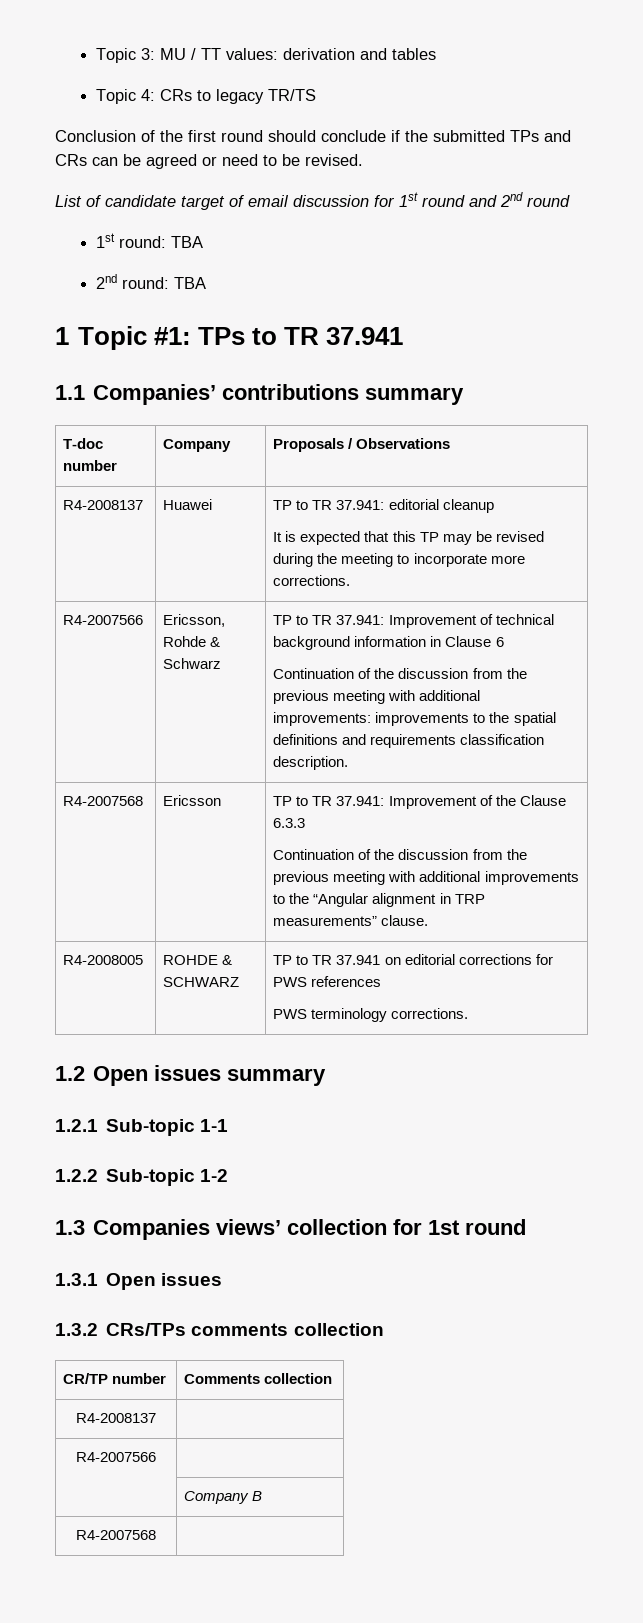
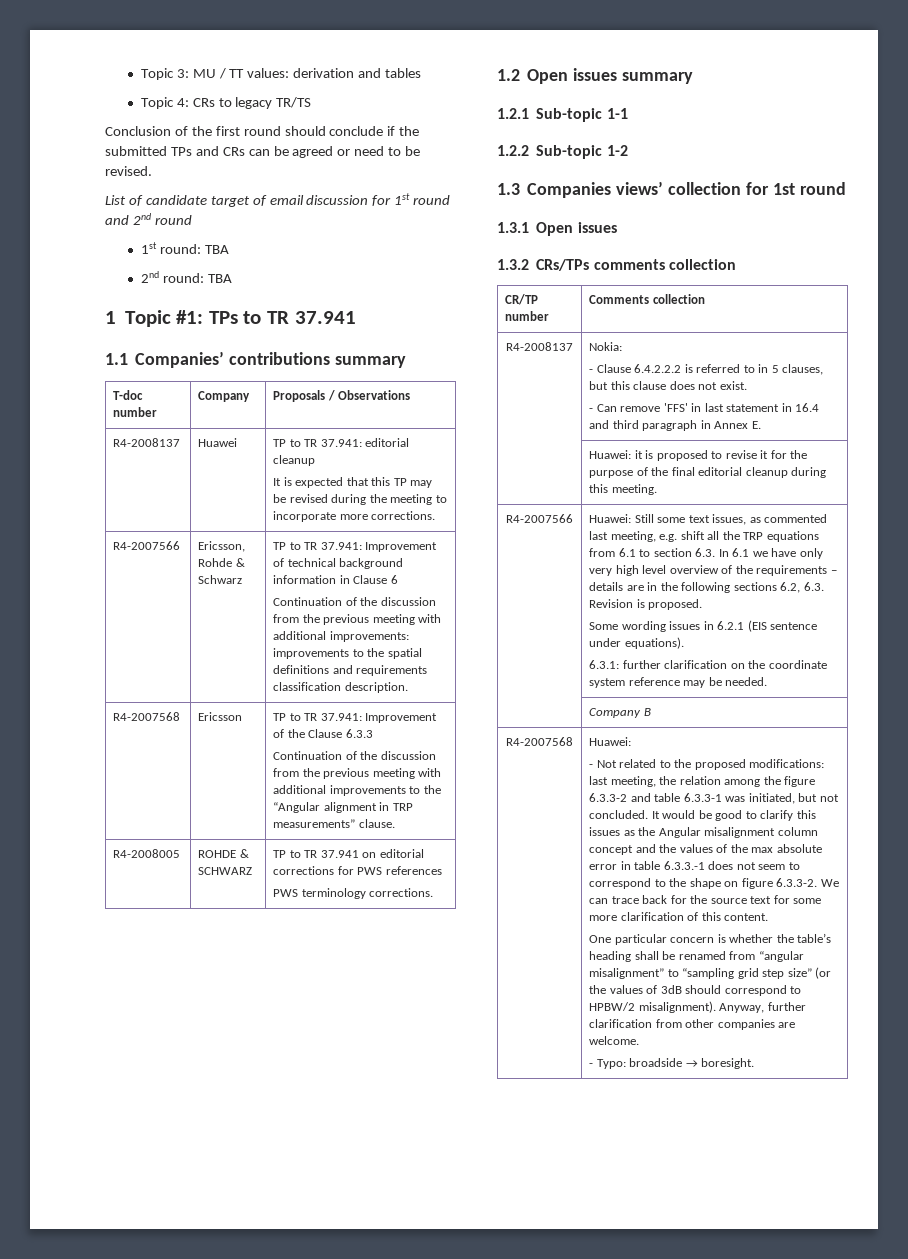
[76,1452,156,1462] [184,1491,263,1504] [76,1530,156,1540] // R4-2007566 | // | Company B // R4-2007568 | -> [589,342,623,351] [589,364,824,375] [589,381,747,390] [589,403,820,412] [589,420,761,431] [589,450,808,461] [589,467,827,478] [589,484,657,495] [506,514,573,523] [589,514,828,525] [589,531,819,542] [589,548,823,559] [589,565,837,576] [589,582,824,593] [589,599,703,610] [589,620,818,632] [589,637,684,649] [589,660,827,669] [589,677,768,688] [589,708,651,718] [506,737,573,746] [589,737,632,746] [589,759,825,770] [589,776,816,787] [589,793,839,804] [589,810,816,821] [589,827,818,838] [589,844,822,855] [589,861,800,870] [589,878,839,889] [589,895,822,904] [589,912,769,921] [589,933,832,945] [589,951,804,962] [589,967,832,979] [589,985,802,996] [589,1001,806,1013] [589,1019,796,1030] [589,1036,640,1045] [589,1058,755,1069] Nokia: // - Clause 6.4.2.2.2 is referred to in 5 clauses, but this clause does not exist. // - Can remove 'FFS' in last statement in 16.4 and third paragraph in Annex E. // | Huawei: it is proposed to revise it for the purpose of the final editorial cleanup during this meeting. // R4-2007566 | Huawei: Still some text issues, as commented last meeting, e.g. shift all the TRP equations from 6.1 to section 6.3. In 6.1 we have only very high level overview of the requirements – details are in the following sections 6.2, 6.3. Revision is proposed. // Some wording issues in 6.2.1 (EIS sentence under equations). // 6.3.1: further clarification on the coordinate system reference may be needed. // | Company B // R4-2007568 | Huawei: // - Not related to the proposed modifications: last meeting, the relation among the figure 6.3.3-2 and table 6.3.3-1 was initiated, but not concluded. It would be good to clarify this issues as the Angular misalignment column concept and the values of the max absolute error in table 6.3.3.-1 does not seem to correspond to the shape on figure 6.3.3-2. We can trace back for the source text for some more clarification of this content. // One particular concern is whether the table’s heading shall be renamed from “angular misalignment” to “sampling grid step size” (or the values of 3dB should correspond to HPBW/2 misalignment). Anyway, further clarification from other companies are welcome. // - Typo: broadside → boresight.

